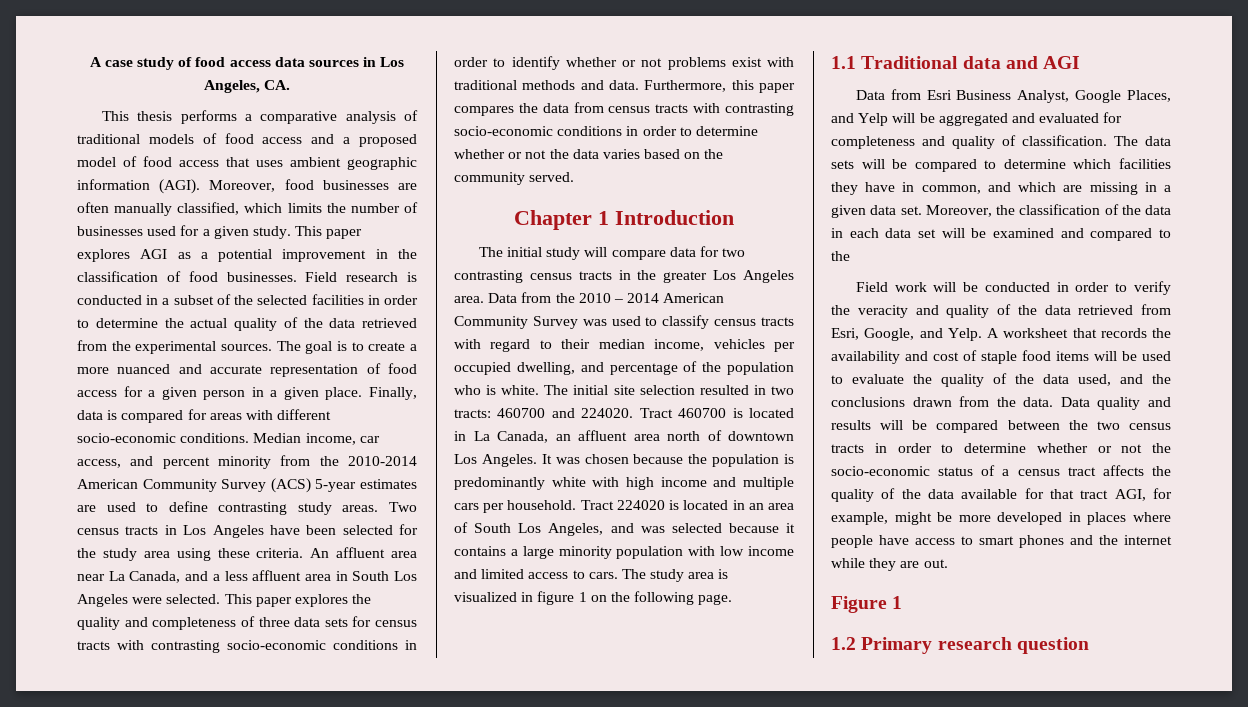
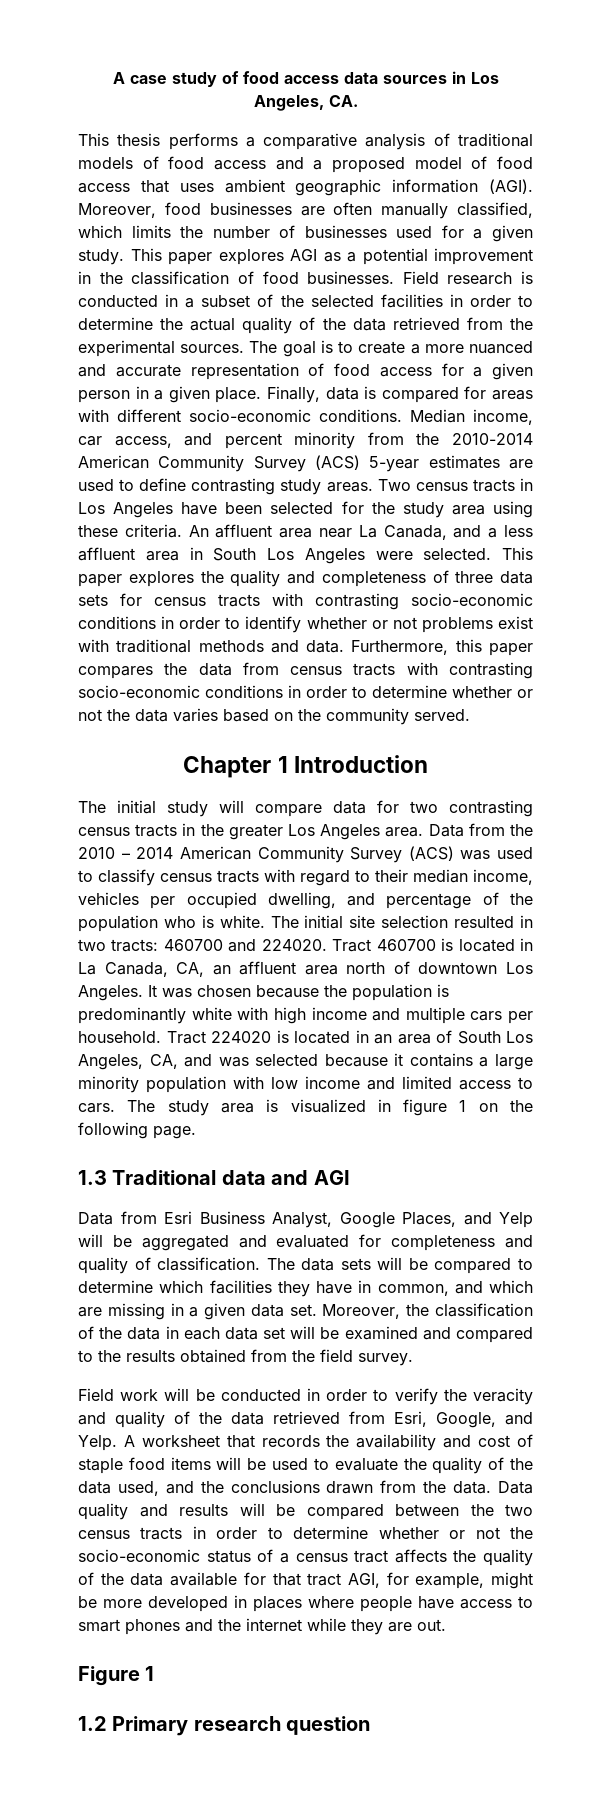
(578, 322) none -> [408,846,454,861] (ACS)
(548, 437) none -> [176,962,205,977] CA,
(604, 529) none -> [149,1054,178,1069] CA,
[831,56,856,69] 1.1 -> [78,1170,107,1185] 1.3
(850, 256) none -> [126,1349,413,1366] results obtained from the field survey.

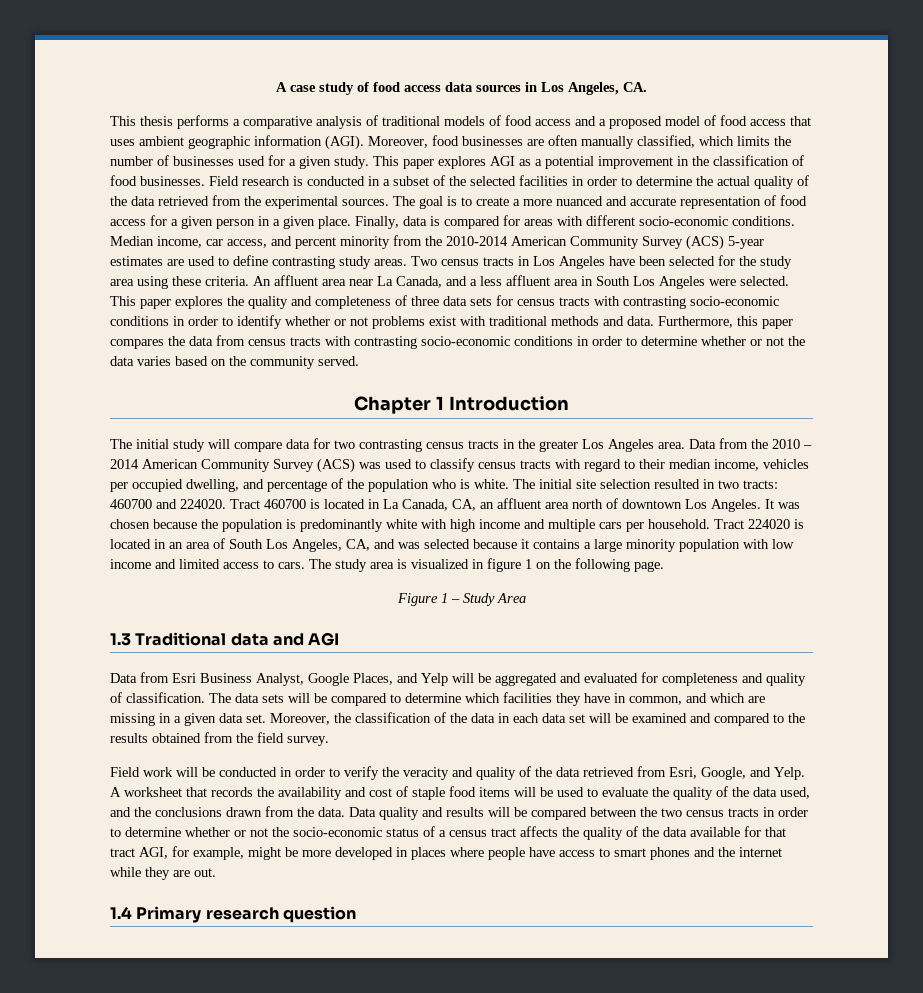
(196, 1132) none -> [396,593,526,606] // Figure 1 – Study Area
[78,1666,155,1686] [78,1716,107,1731] Figure 1 // 1.2 -> [110,906,132,919] 1.4

